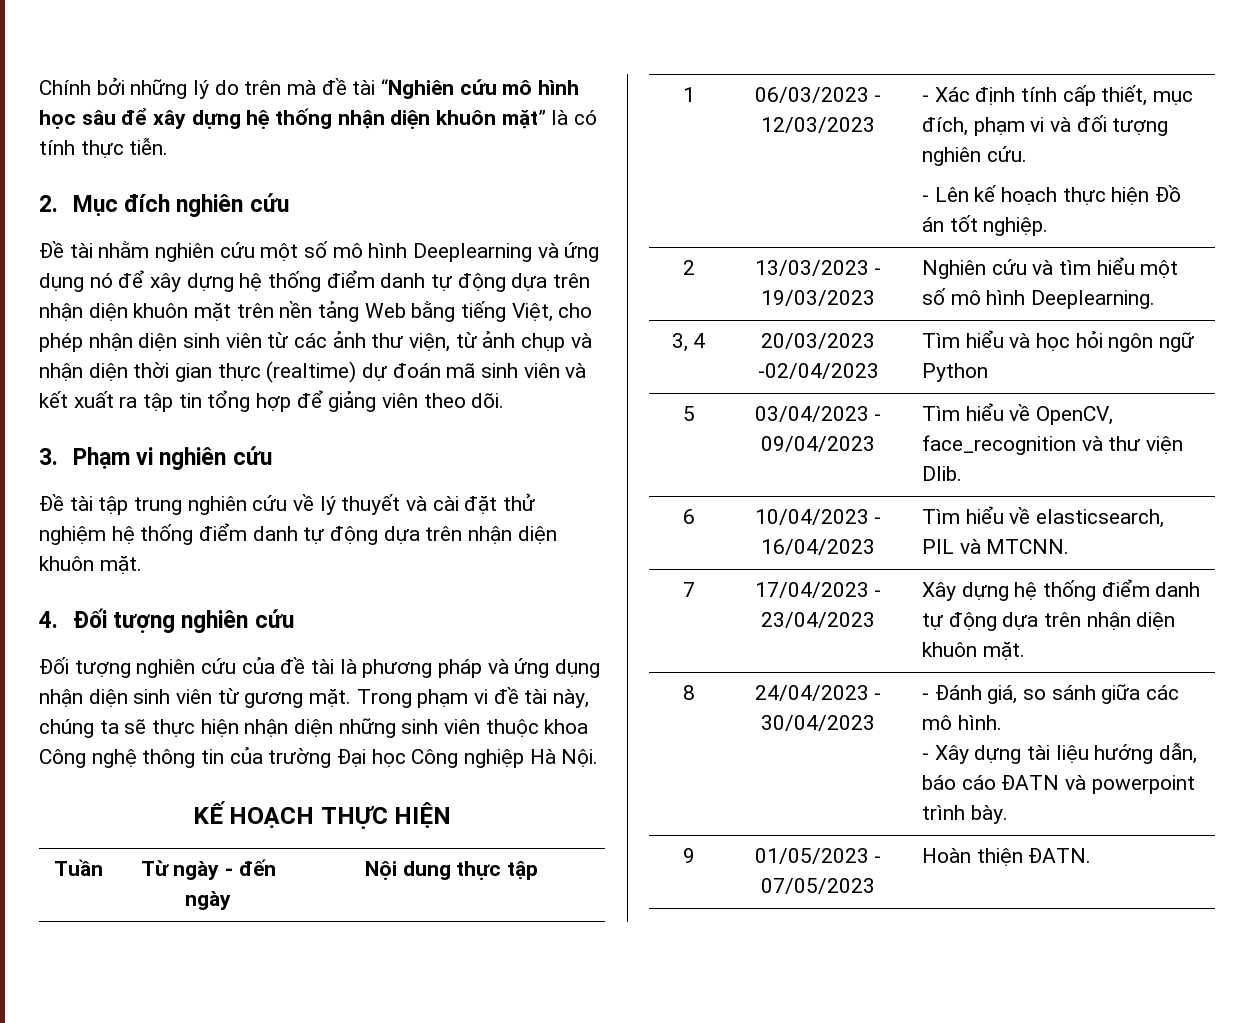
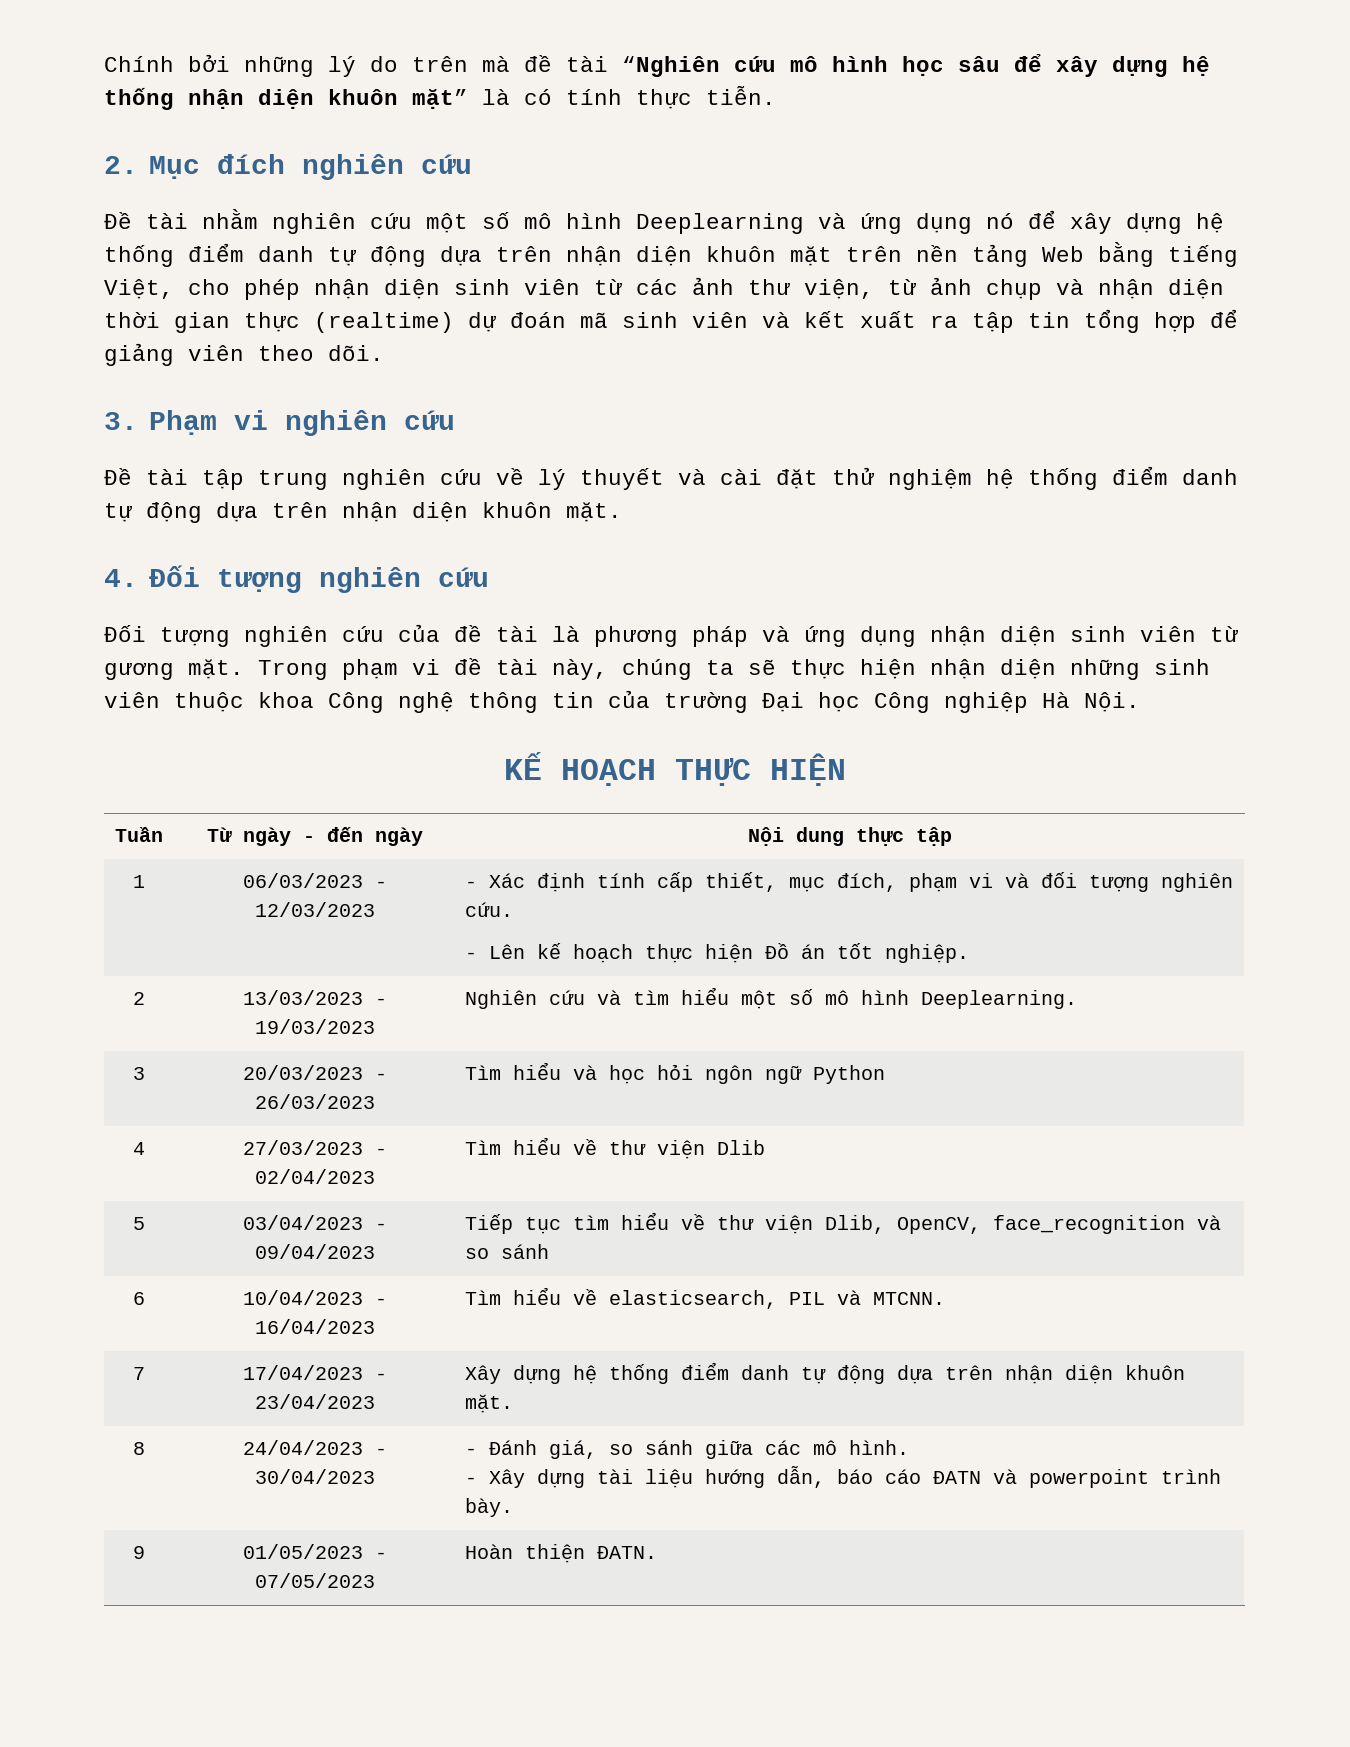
[671,333,706,352] 3, 4 -> [133,1067,145,1080] 3
[757,363,879,379] -02/04/2023 -> [374,1073,387,1080] [254,1094,375,1109] - 26/03/2023
[682,406,695,421] [754,406,882,422] [761,436,875,452] [922,403,1114,425] [922,435,1184,455] [922,466,963,481] 5 | 03/04/2023 - 09/04/2023 | Tìm hiểu về OpenCV, face_recognition và thư viện Dlib. -> [133,1142,145,1155] [242,1140,387,1155] [254,1169,375,1184] [465,1137,766,1159] [133,1217,145,1230] [242,1215,387,1230] [254,1244,375,1259] [465,1212,1222,1234] [465,1244,550,1259] 4 | 27/03/2023 - 02/04/2023 | Tìm hiểu về thư viện Dlib // 5 | 03/04/2023 - 09/04/2023 | Tiếp tục tìm hiểu về thư viện Dlib, OpenCV, face_recognition và so sánh

